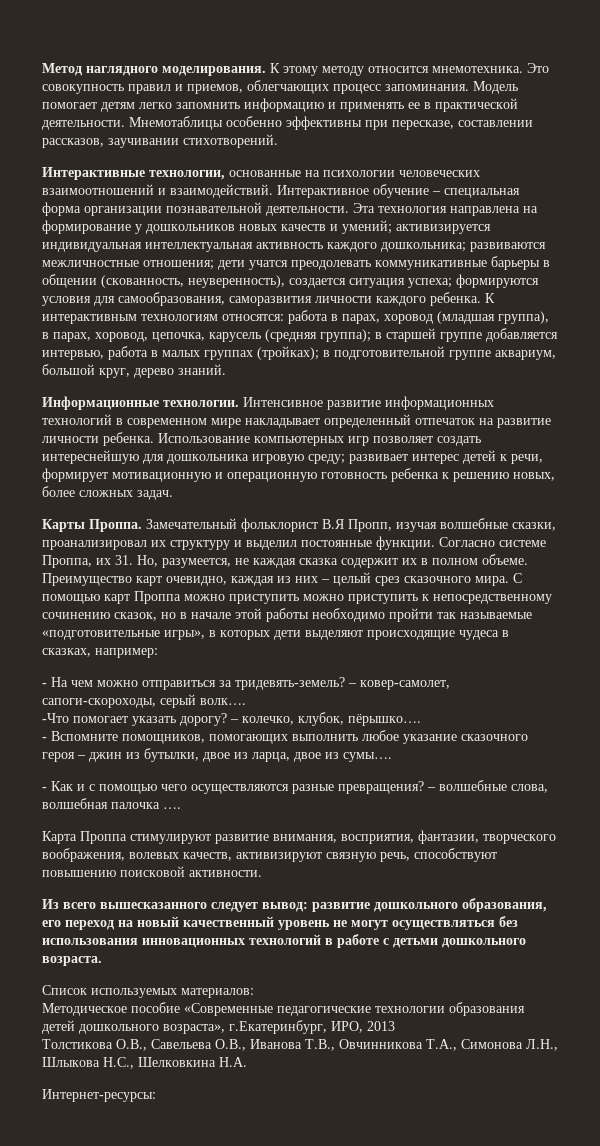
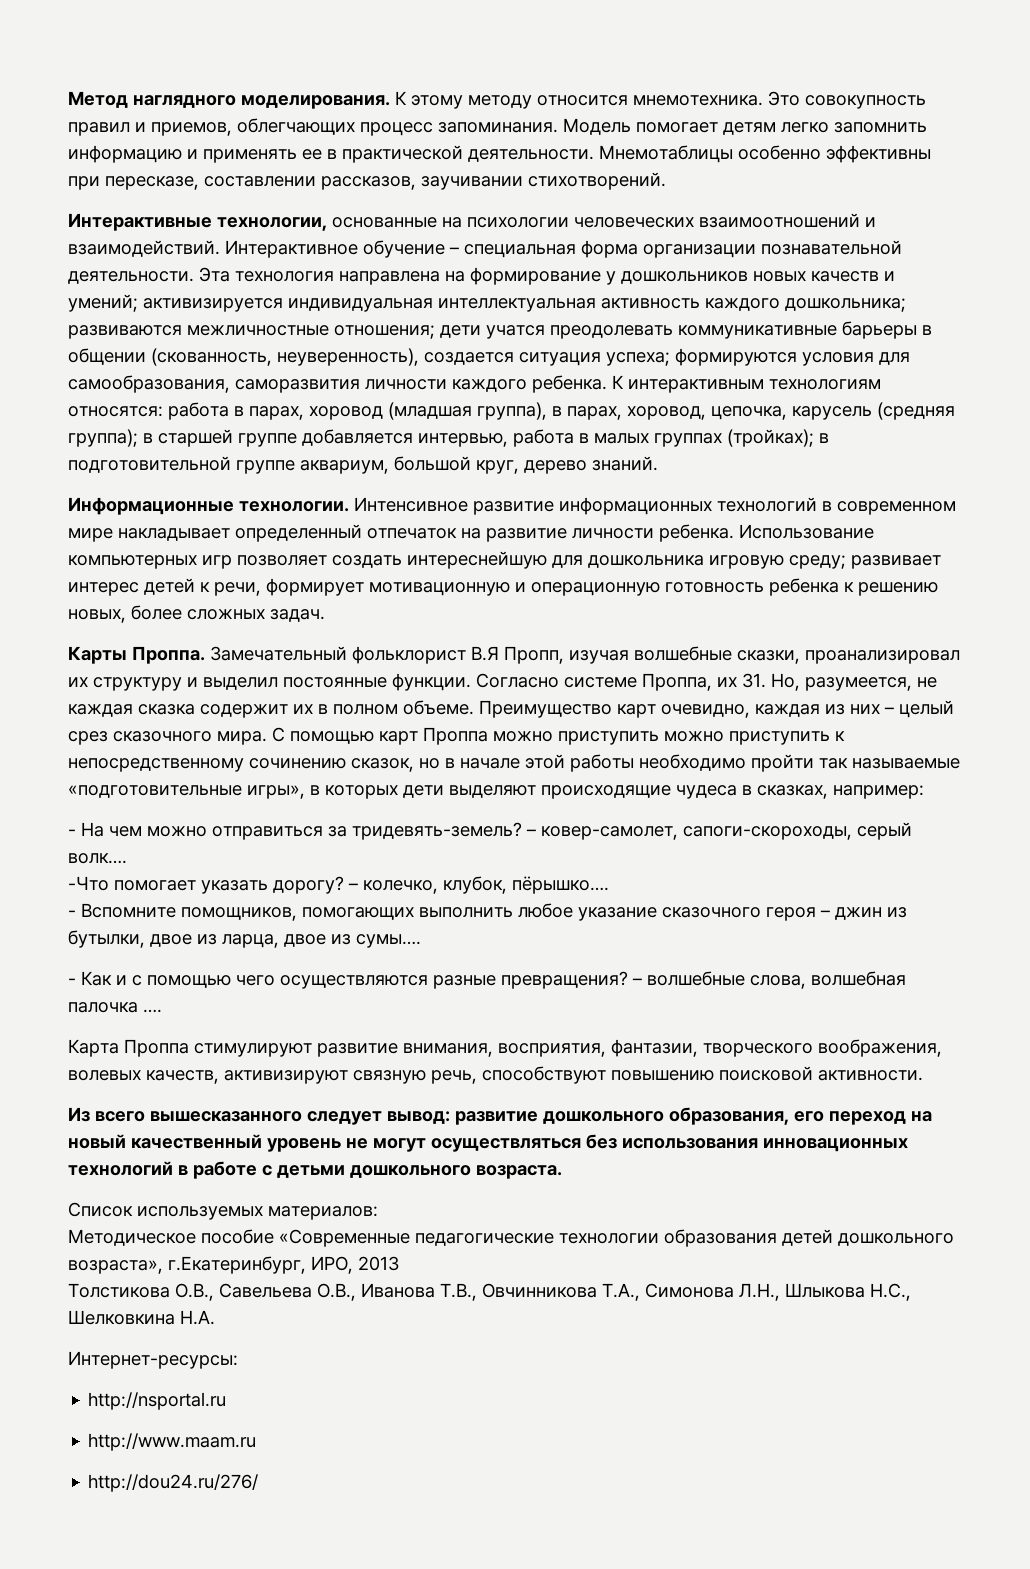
(156, 1095) none -> [88,1392,227,1410] [88,1433,257,1451] [88,1474,259,1492] // http://nsportal.ru // http://www.maam.ru // http://dou24.ru/276/

